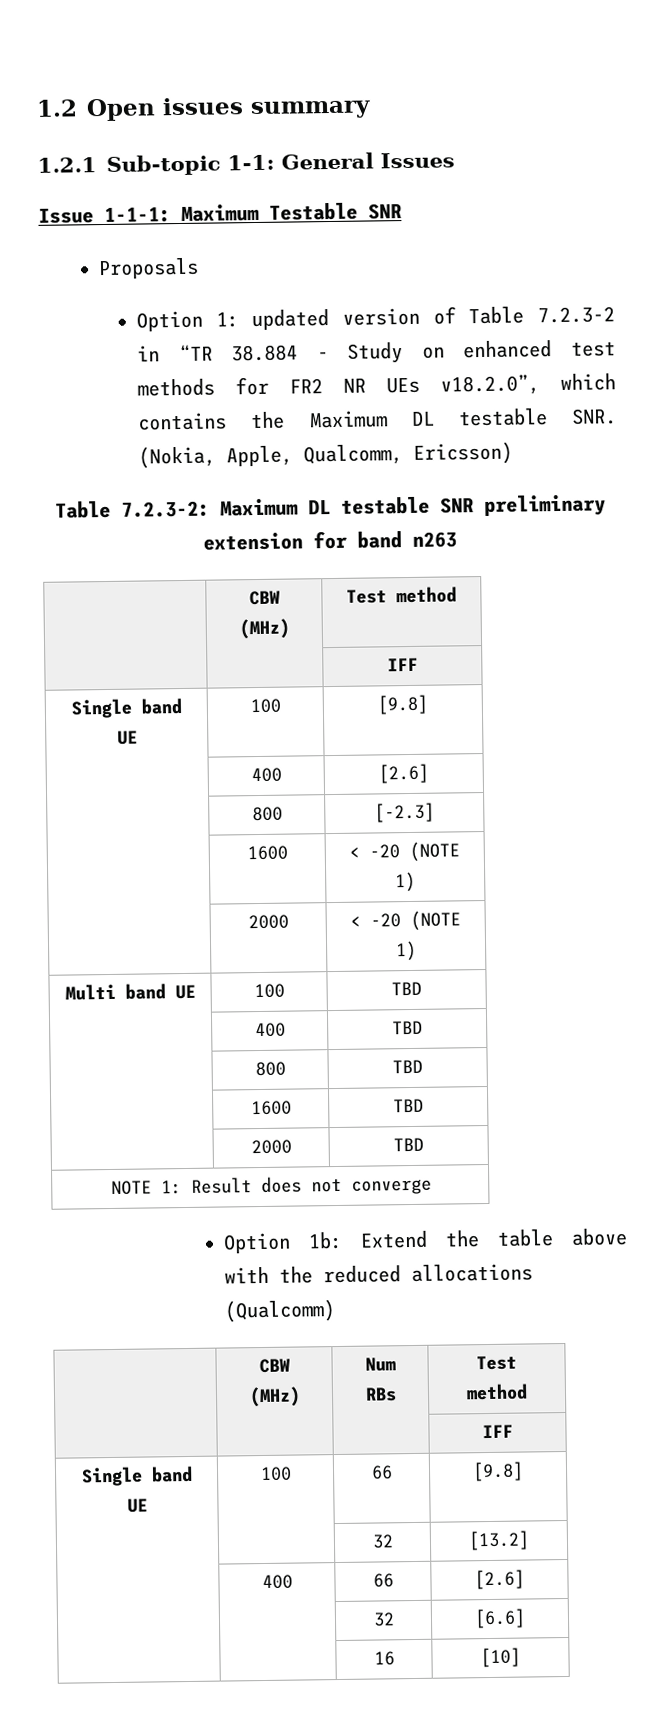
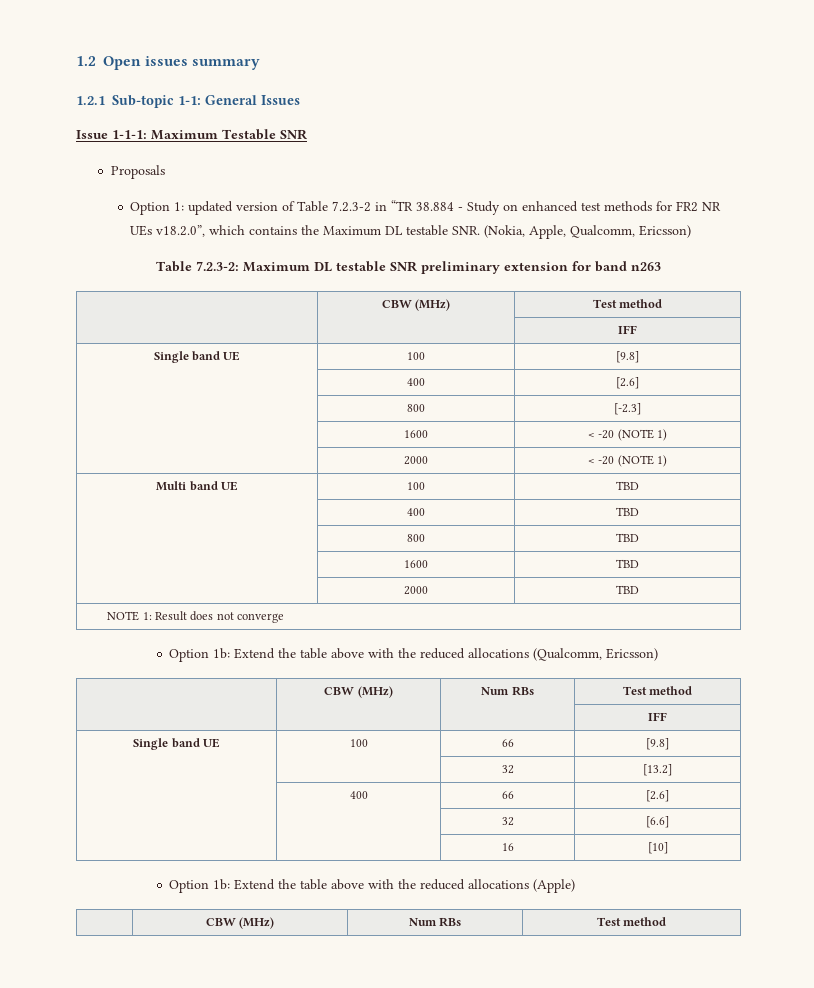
[224,1299,337,1323] (Qualcomm) -> [533,648,659,661] (Qualcomm, Ericsson)
(521, 1657) none -> [169,879,576,893] [205,917,275,929] [408,917,462,927] [596,917,667,926] // Option 1b: Extend the table above with the reduced allocations (Apple) // | CBW (MHz) | Num RBs | Test method

